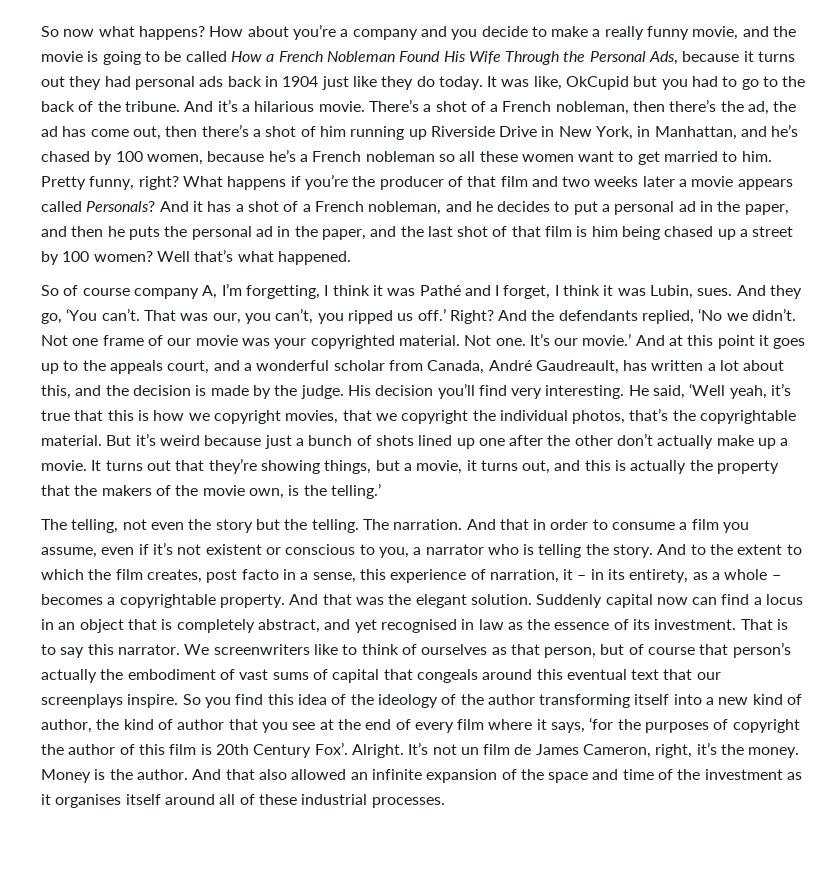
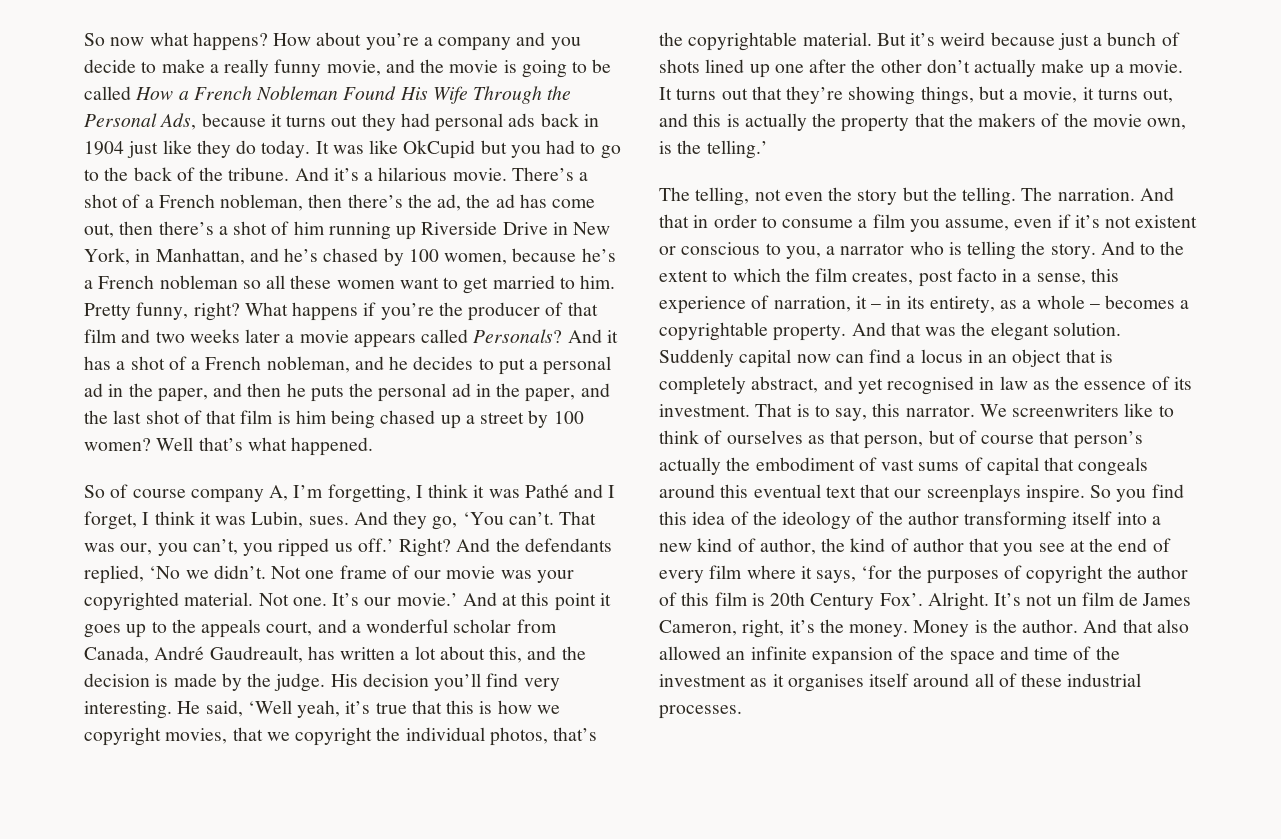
[533,76,562,90] like, -> [369,140,399,154] like
[60,647,85,658] say -> [835,408,868,421] say,

